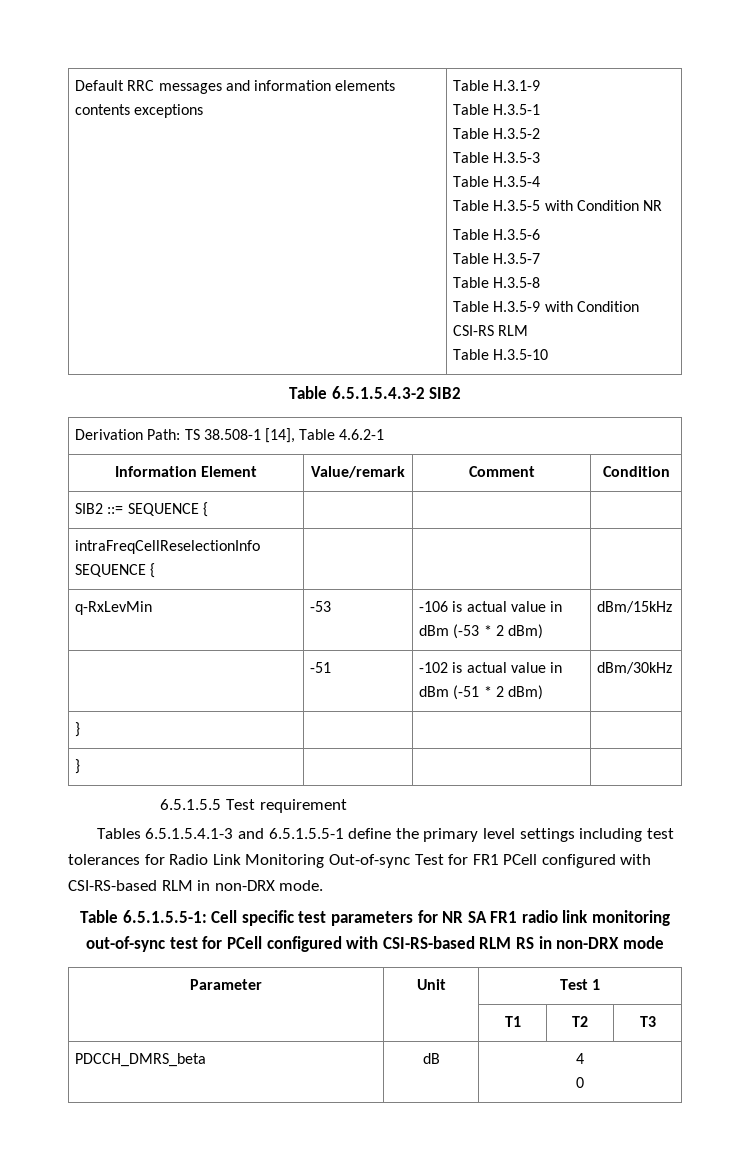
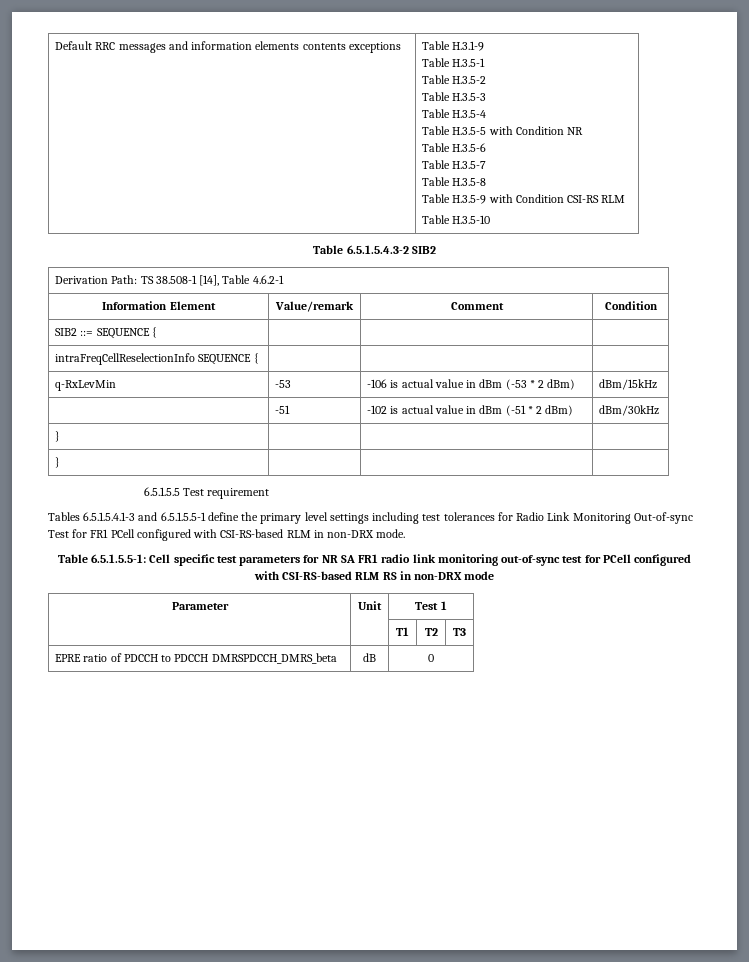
[75,1053,207,1067] PDCCH_DMRS_beta -> [55,653,337,664] EPRE ratio of PDCCH to PDCCH DMRSPDCCH_DMRS_beta
[576,1053,584,1064] 4 // -> (376, 657) none

